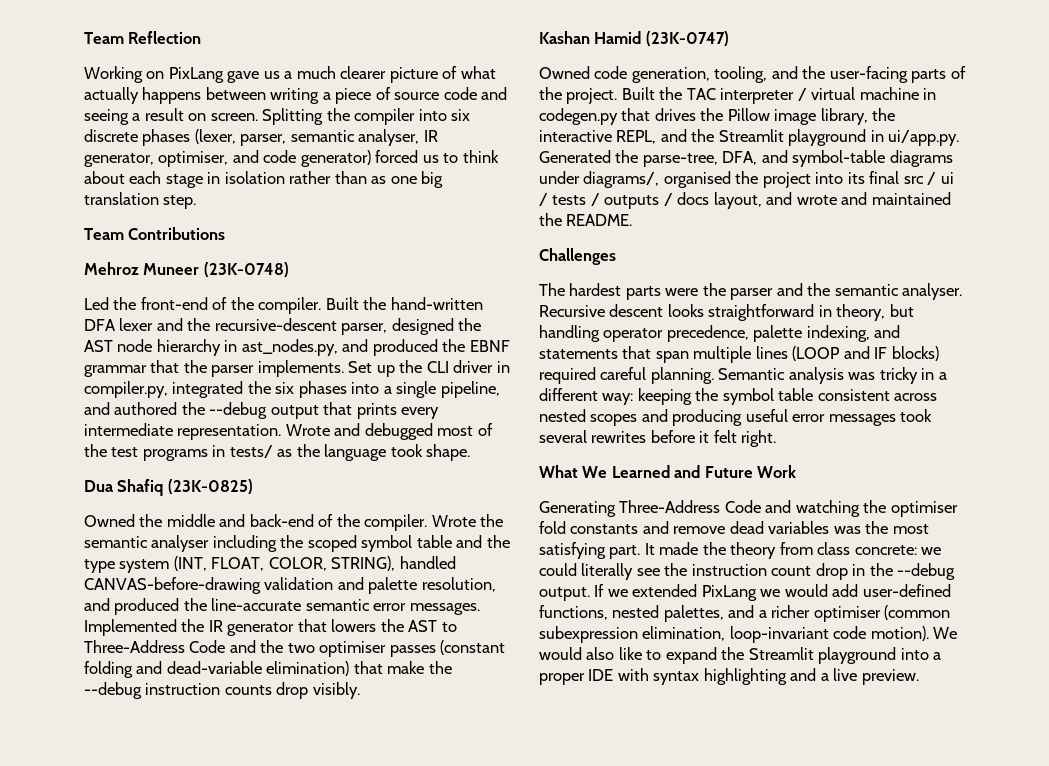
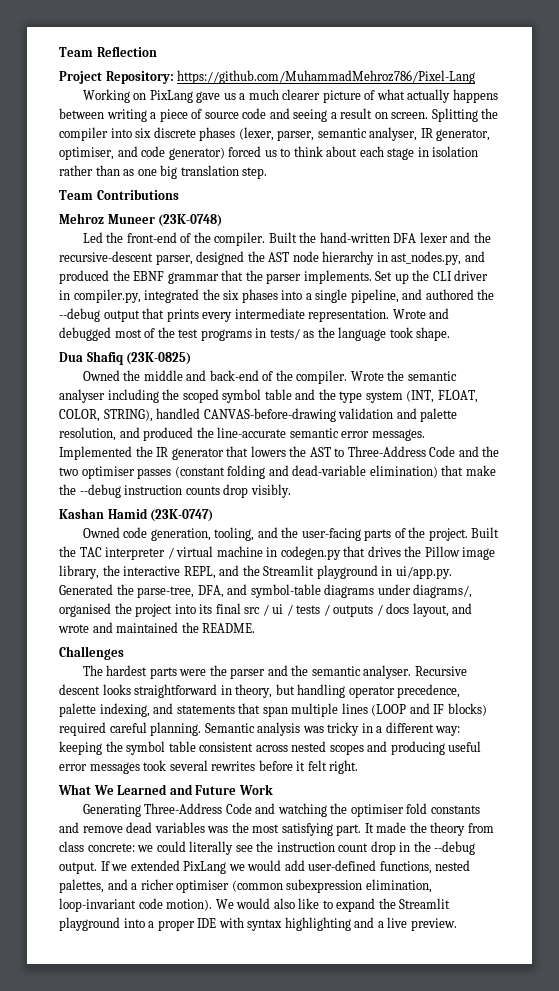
(202, 37) none -> [59,70,476,84] // Project Repository: https://github.com/MuhammadMehroz786/Pixel-Lang

